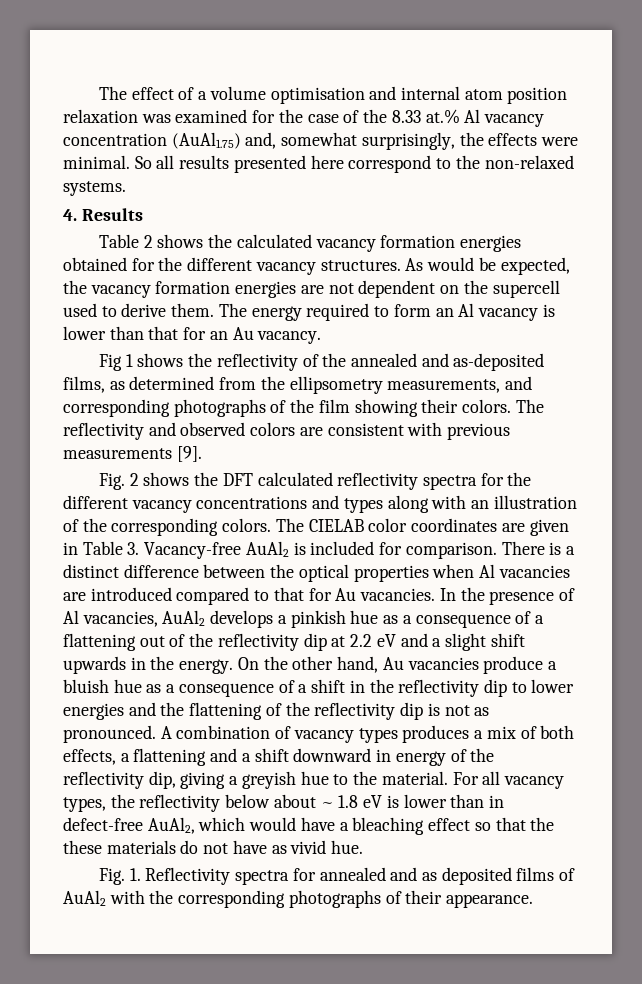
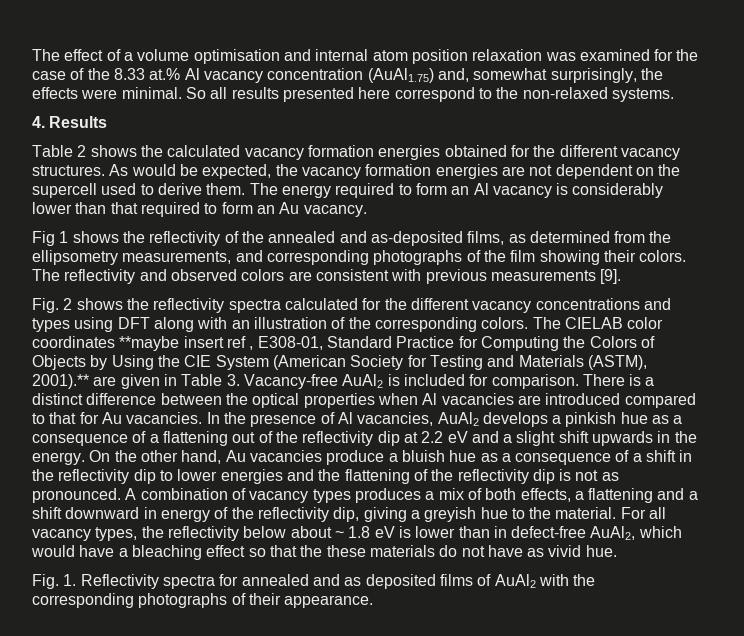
(555, 310) none -> [572,183,664,198] considerably
[183,327,207,340] for -> [140,202,253,217] required to form
[222,472,333,486] DFT calculated -> (149, 304) none
(478, 482) none -> [284,298,358,310] calculated
(383, 505) none -> [74,317,150,332] using DFT
(498, 525) none -> [119,336,655,351] [32,355,647,370] [32,374,89,389] **maybe insert ref , E308-01, Standard Practice for Computing the Colors of Objects by Using the CIE System (American Society for Testing and Materials (ASTM), 2001).**

